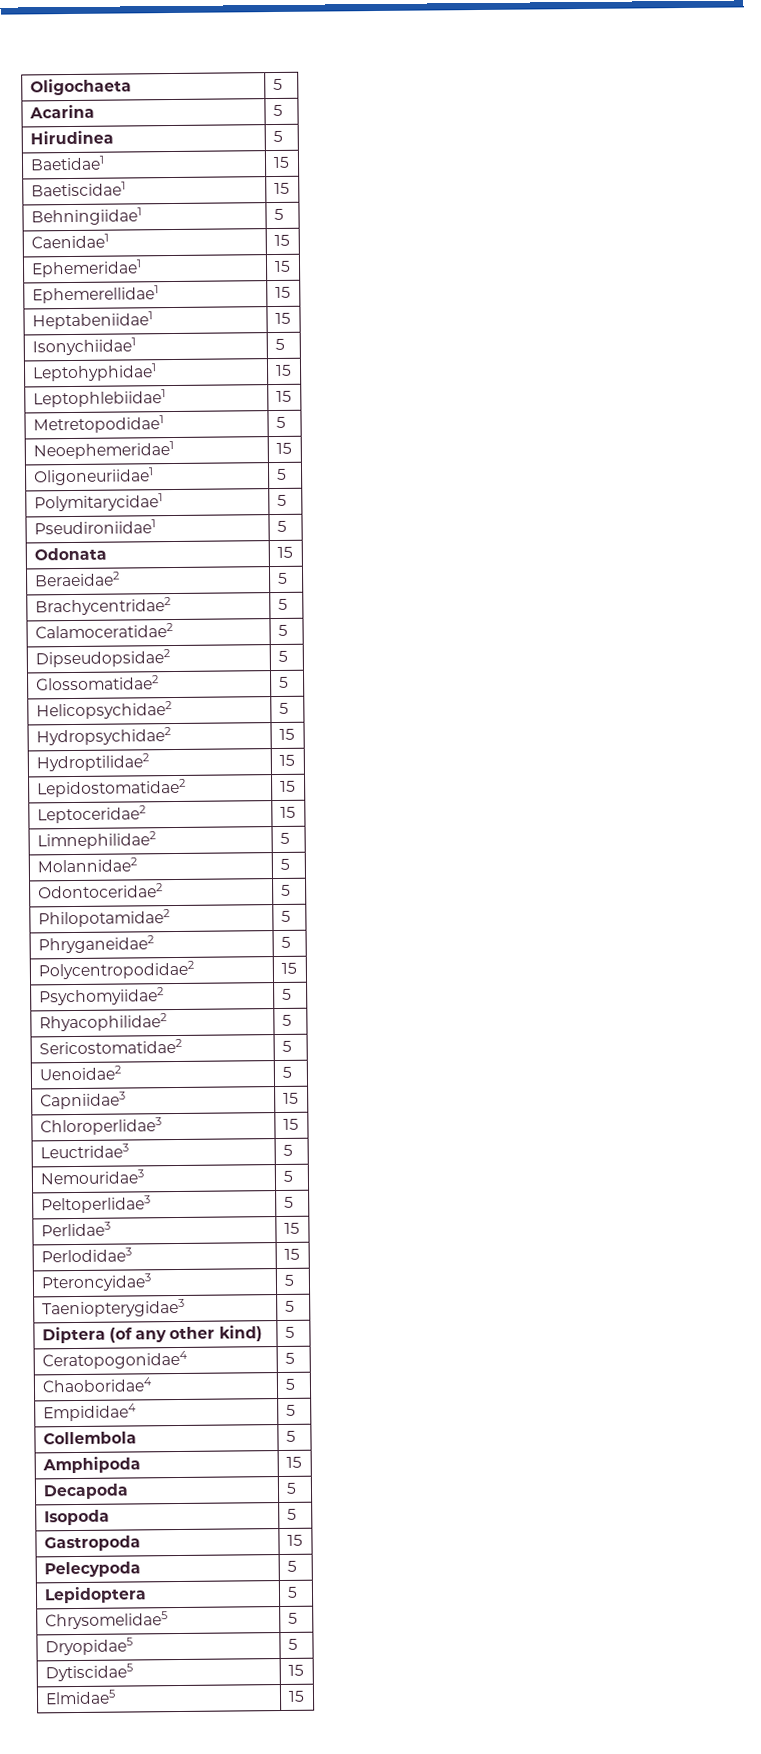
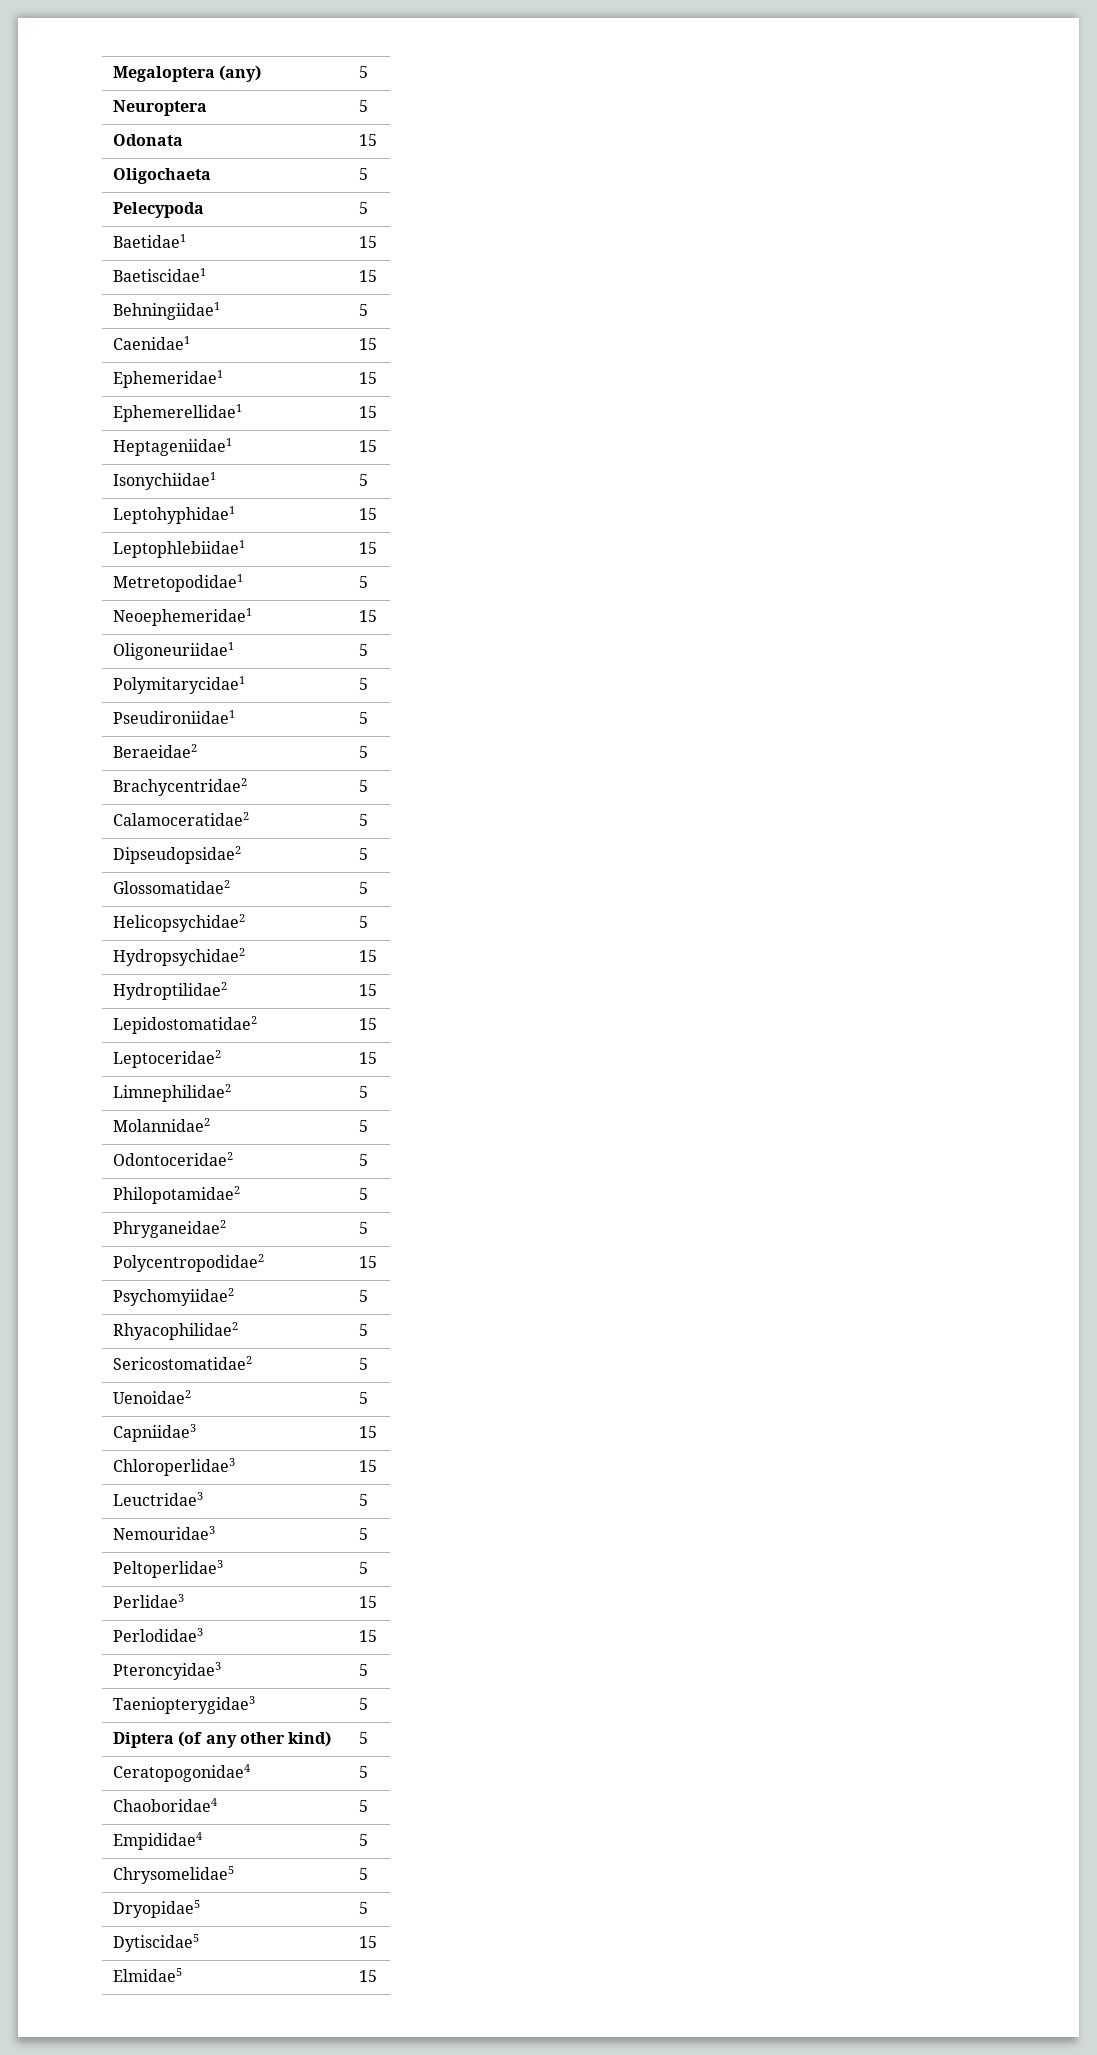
(29, 87) none -> [112,65,262,82] [358,66,368,78] [112,100,207,116] [358,100,368,112] [112,134,183,146] [358,134,377,146] Megaloptera (any) | 5 // Neuroptera | 5 // Odonata | 15 //
[28,104,95,119] [272,104,283,117] [29,130,114,145] Acarina | 5 // Hirudinea -> [112,202,204,218] Pelecypoda
[31,311,153,330] Heptabeniidae1 -> [112,438,232,456] Heptageniidae1
[33,547,107,561] [276,546,293,558] // Odonata | 15 -> (368, 718) none
[42,1431,137,1445] [285,1430,296,1442] [41,1456,141,1474] [285,1456,302,1468] [42,1483,129,1500] [285,1482,297,1494] [43,1509,110,1526] [286,1508,297,1520] [43,1535,141,1552] [286,1534,303,1546] [43,1561,141,1578] [286,1560,297,1572] [43,1586,147,1604] [286,1586,298,1598] // Collembola | 5 // Amphipoda | 15 // Decapoda | 5 // Isopoda | 5 // Gastropoda | 15 // Pelecypoda | 5 // Lepidoptera | 5 -> (368, 1840) none

